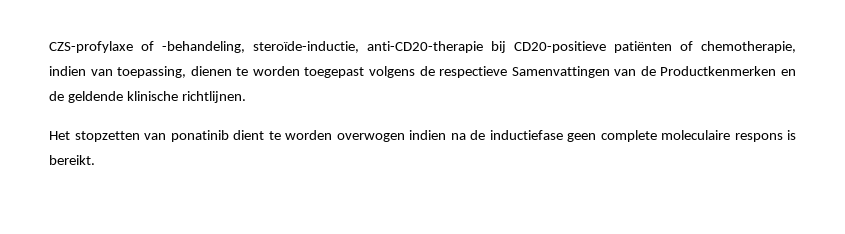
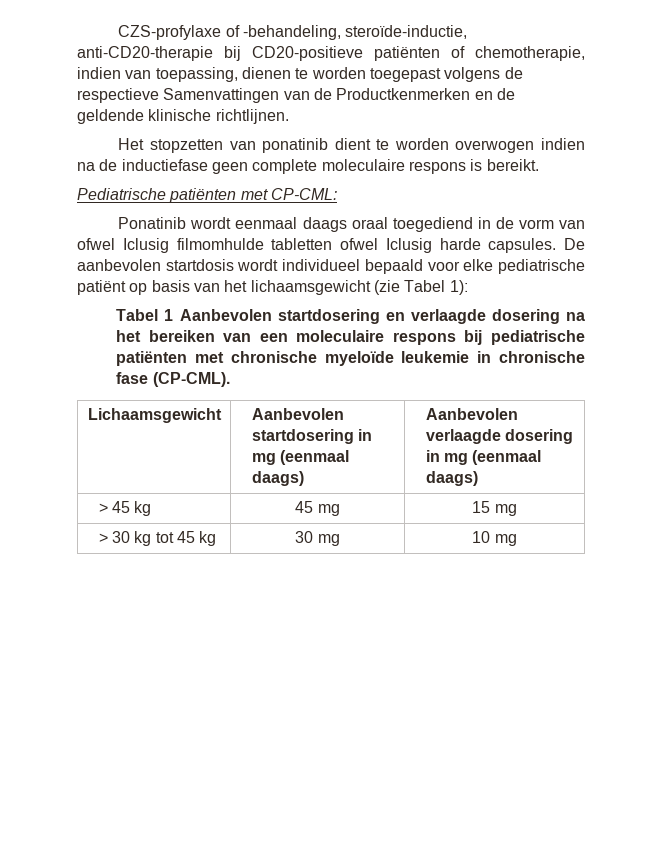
(95, 160) none -> [77,188,337,203] [118,217,585,232] [77,238,585,253] [77,259,585,274] [77,280,468,295] [116,309,586,324] [116,330,585,345] [116,351,585,366] [116,372,230,387] [87,408,222,423] [251,408,344,420] [251,429,372,444] [251,450,349,465] [251,471,304,486] [425,408,518,420] [425,429,573,444] [425,450,542,465] [425,471,478,486] [98,501,152,516] [295,501,340,516] [472,501,517,516] [98,531,217,546] [295,531,340,546] [472,531,517,546] // Pediatrische patiënten met CP-CML: // Ponatinib wordt eenmaal daags oraal toegediend in de vorm van ofwel Iclusig filmomhulde tabletten ofwel Iclusig harde capsules. De aanbevolen startdosis wordt individueel bepaald voor elke pediatrische patiënt op basis van het lichaamsgewicht (zie Tabel 1): // Tabel 1 Aanbevolen startdosering en verlaagde dosering na het bereiken van een moleculaire respons bij pediatrische patiënten met chronische myeloïde leukemie in chronische fase (CP-CML). // Lichaamsgewicht | Aanbevolen startdosering in mg (eenmaal daags) | Aanbevolen verlaagde dosering in mg (eenmaal daags) // > 45 kg | 45 mg | 15 mg // > 30 kg tot 45 kg | 30 mg | 10 mg

